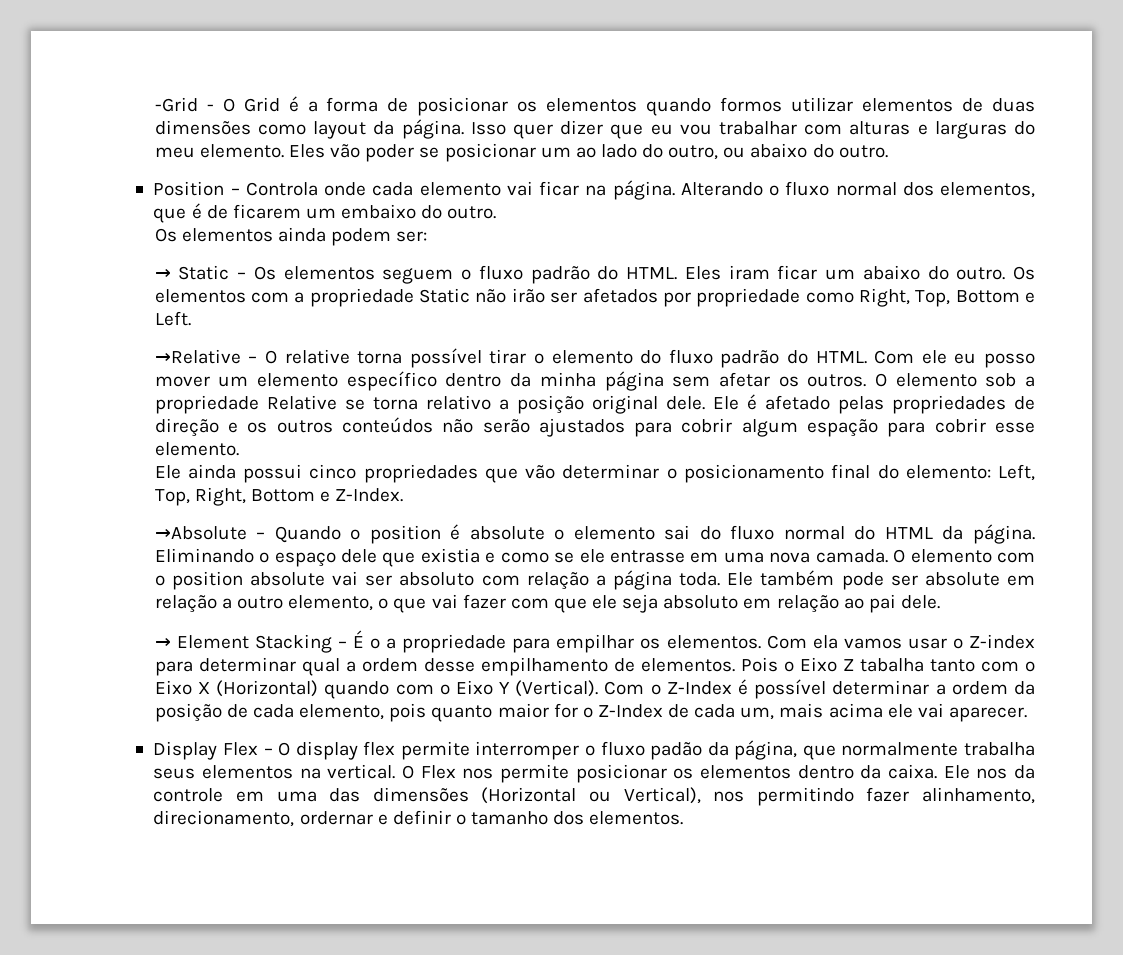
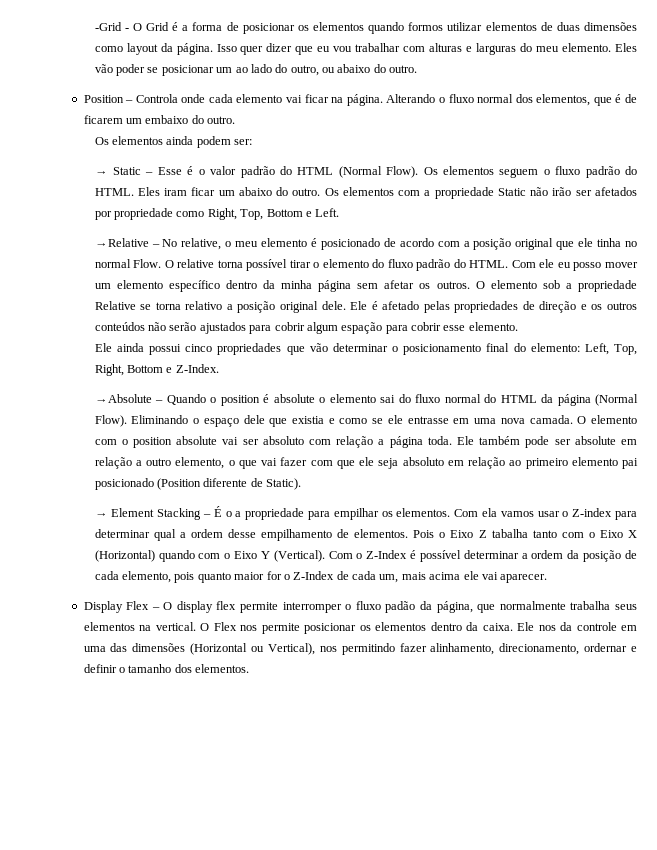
(247, 275) none -> [157,166,419,178] Esse é o valor padrão do HTML (Normal Flow).
(258, 359) none -> [162,238,638,250] [94,259,162,268] No relative, o meu elemento é posicionado de acordo com a posição original que ele tinha no normal Flow.
[973,524,1036,544] página. -> [557,394,639,406] [94,415,127,427] página (Normal Flow).
[868,594,940,613] pai dele. -> [525,457,638,469] [94,478,302,490] primeiro elemento pai posicionado (Position diferente de Static).

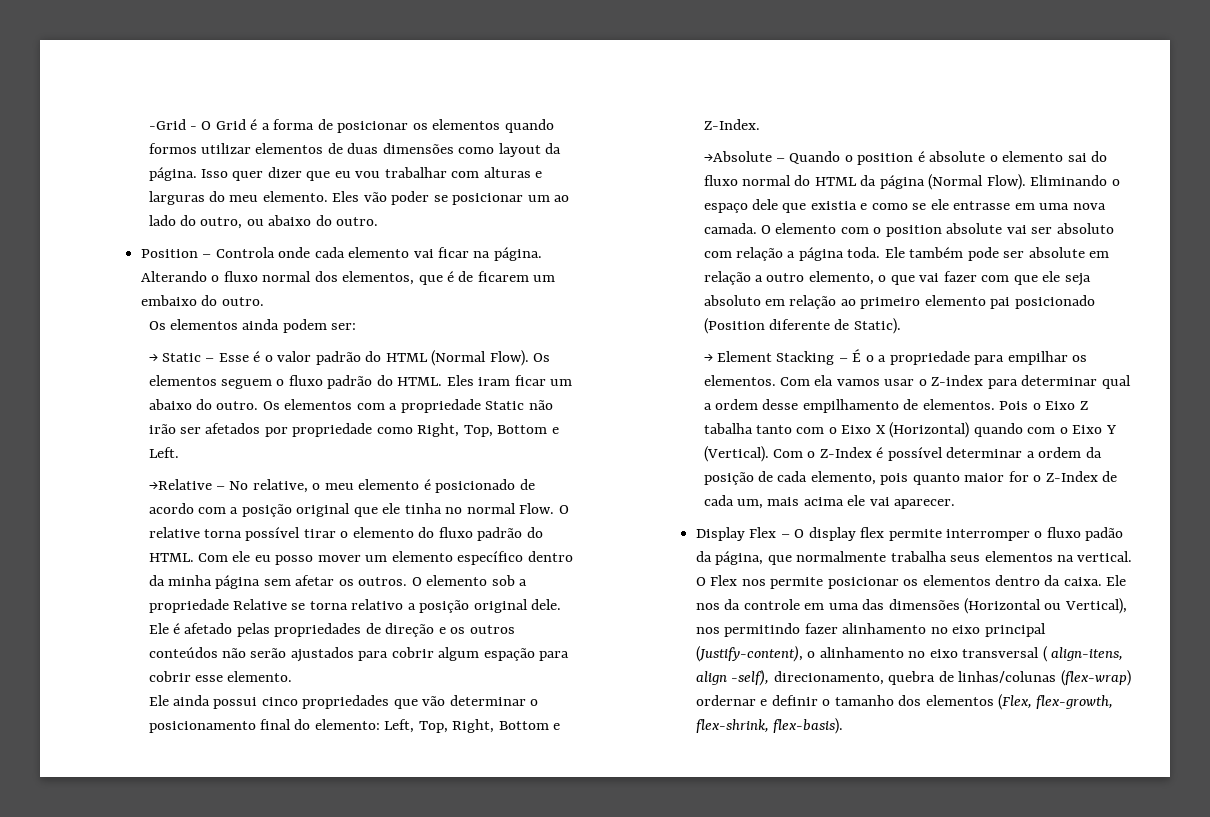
[430,643,580,655] alinhamento, direcionamento, -> [842,623,1046,637] [695,645,1124,662] [695,669,1131,686] alinhamento no eixo principal (Justify-content), o alinhamento no eixo transversal ( align-itens, align -self), direcionamento, quebra de linhas/colunas (flex-wrap)
[195,664,250,673] elementos. -> [925,694,1114,710] [695,718,844,734] elementos (Flex, flex-growth, flex-shrink, flex-basis).

